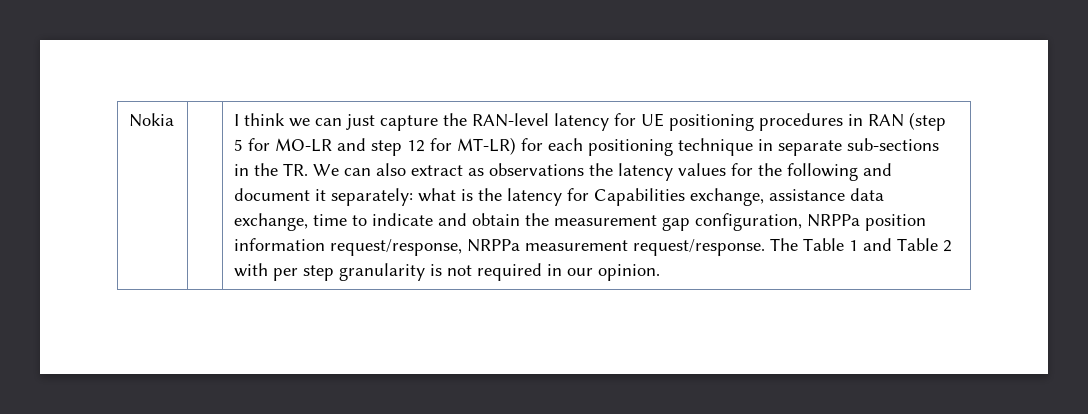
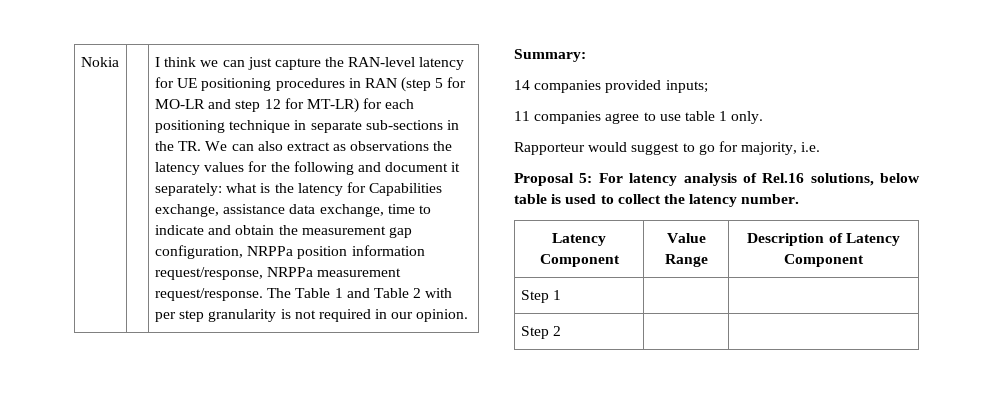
(661, 272) none -> [514,49,586,62] [514,80,708,93] [514,111,764,124] [514,141,821,155] [514,173,920,186] [514,194,800,207] [552,233,606,246] [539,254,620,267] [666,233,706,243] [664,254,708,267] [747,233,900,246] [784,254,864,267] [520,290,562,303] [520,326,562,339] // Summary: // 14 companies provided inputs; // 11 companies agree to use table 1 only. // Rapporteur would suggest to go for majority, i.e. // Proposal 5: For latency analysis of Rel.16 solutions, below table is used to collect the latency number. // Latency Component | Value Range | Description of Latency Component // Step 1 | | // Step 2 | |

